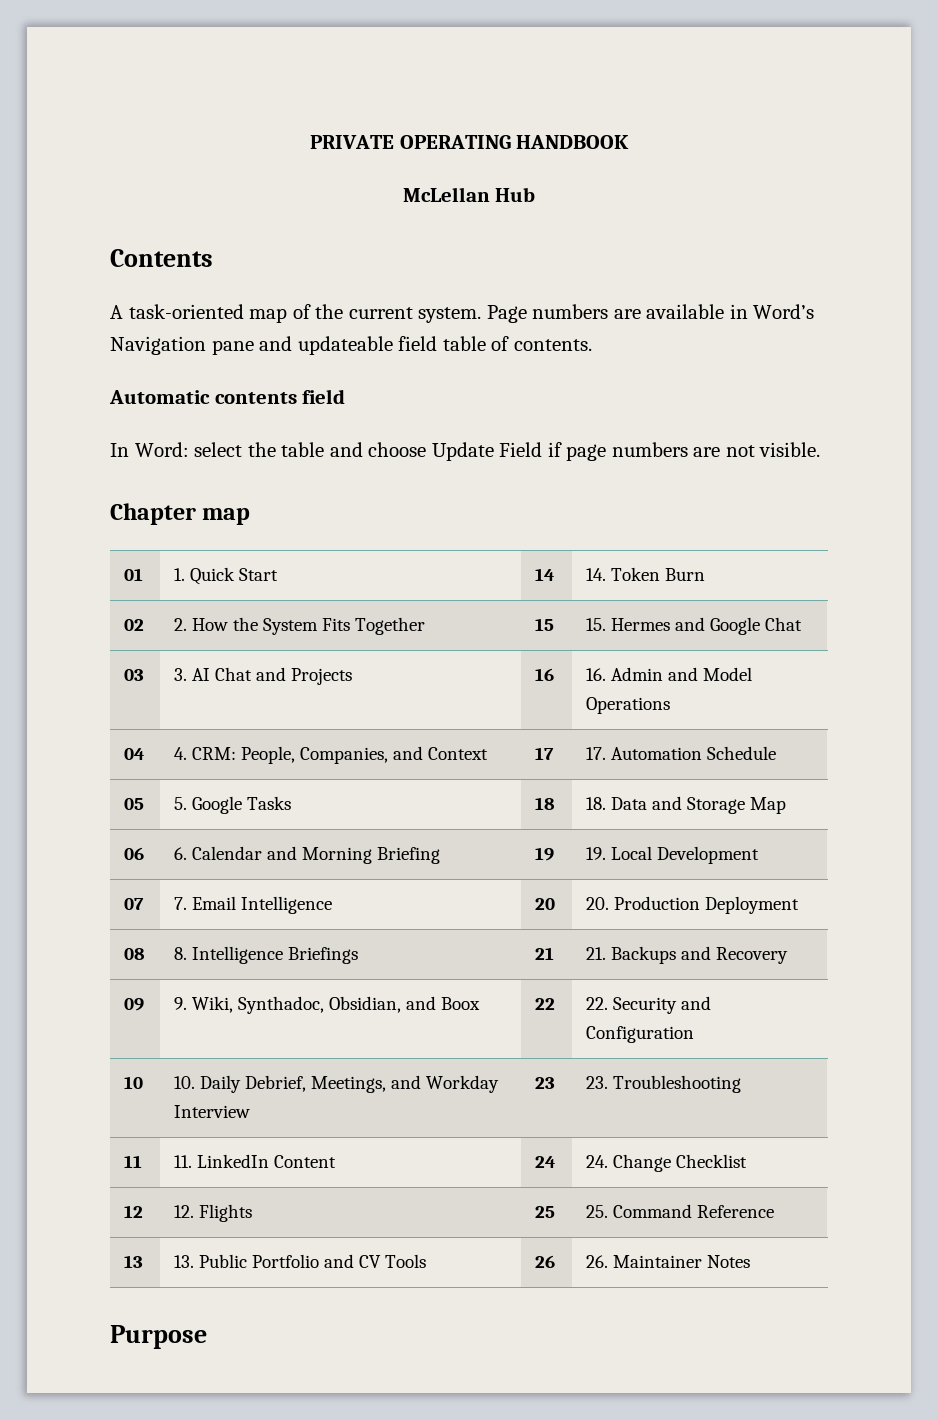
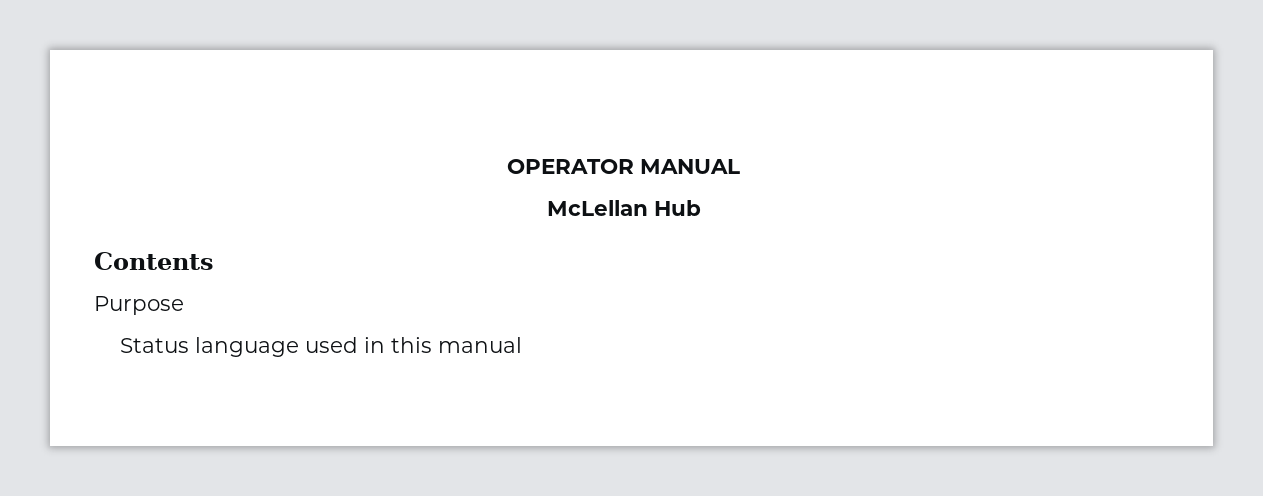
[309,135,630,149] PRIVATE OPERATING HANDBOOK -> [507,159,740,174] OPERATOR MANUAL
[110,304,815,323] [110,336,592,355] [109,389,346,404] [110,442,821,461] [110,503,251,525] [124,568,144,581] [174,567,279,585] [535,568,556,581] [586,567,706,581] [124,619,145,631] [174,617,426,635] [535,618,555,631] [586,617,803,635] [124,669,145,681] [174,667,353,685] [535,668,555,681] [586,667,753,681] [586,697,671,714] [124,748,146,760] [174,746,489,764] [535,747,555,760] [586,746,777,760] [124,798,145,810] [174,796,292,814] [535,797,556,810] [586,796,787,814] [124,847,145,860] [174,846,441,864] [535,847,555,861] [586,846,760,864] [124,898,145,910] [174,896,333,914] [535,898,556,910] [586,896,800,914] [124,948,146,960] [174,946,359,964] [535,947,555,960] [586,946,789,964] [124,998,145,1011] [174,996,481,1014] [535,998,556,1010] [586,996,712,1014] [586,1026,695,1043] [124,1076,144,1089] [174,1075,500,1093] [174,1105,251,1118] [535,1077,556,1089] [586,1075,742,1093] [124,1155,143,1168] [174,1154,337,1168] [535,1156,557,1168] [586,1154,748,1172] [124,1205,144,1218] [174,1204,253,1222] [535,1206,556,1218] [586,1204,775,1218] [124,1255,144,1268] [174,1254,427,1268] [535,1255,556,1268] [586,1255,751,1268] [110,1325,207,1349] A task-oriented map of the current system. Page numbers are available in Word’s Navigation pane and updateable field table of contents. // Automatic contents field // In Word: select the table and choose Update Field if page numbers are not visible. // Chapter map // 01 | 1. Quick Start | 14 | 14. Token Burn // 02 | 2. How the System Fits Together | 15 | 15. Hermes and Google Chat // 03 | 3. AI Chat and Projects | 16 | 16. Admin and Model Operations // 04 | 4. CRM: People, Companies, and Context | 17 | 17. Automation Schedule // 05 | 5. Google Tasks | 18 | 18. Data and Storage Map // 06 | 6. Calendar and Morning Briefing | 19 | 19. Local Development // 07 | 7. Email Intelligence | 20 | 20. Production Deployment // 08 | 8. Intelligence Briefings | 21 | 21. Backups and Recovery // 09 | 9. Wiki, Synthadoc, Obsidian, and Boox | 22 | 22. Security and Configuration // 10 | 10. Daily Debrief, Meetings, and Workday Interview | 23 | 23. Troubleshooting // 11 | 11. LinkedIn Content | 24 | 24. Change Checklist // 12 | 12. Flights | 25 | 25. Command Reference // 13 | 13. Public Portfolio and CV Tools | 26 | 26. Maintainer Notes // Purpose -> [94,296,184,315] [119,337,522,357] Purpose // Status language used in this manual

